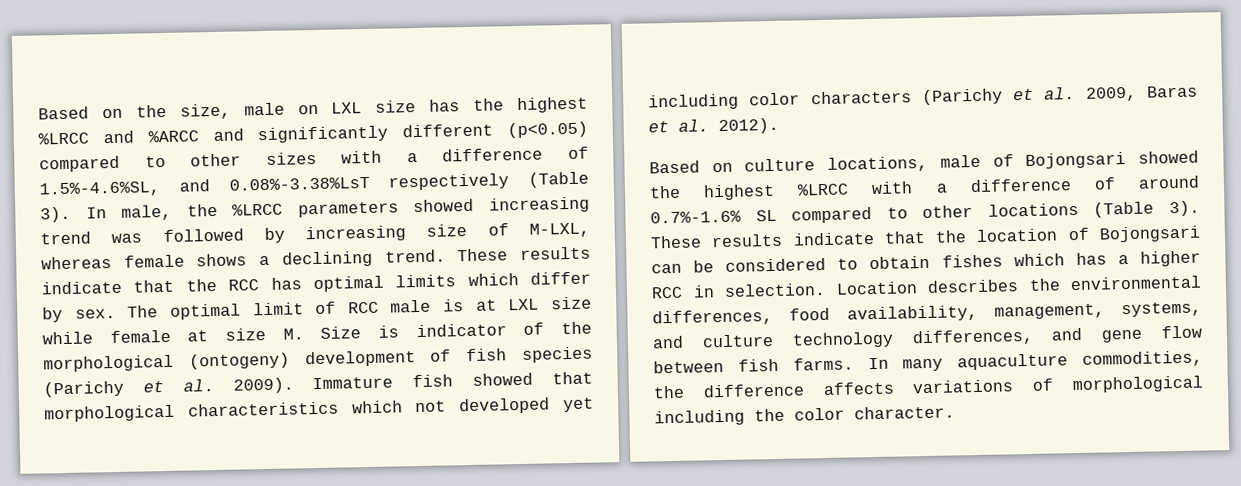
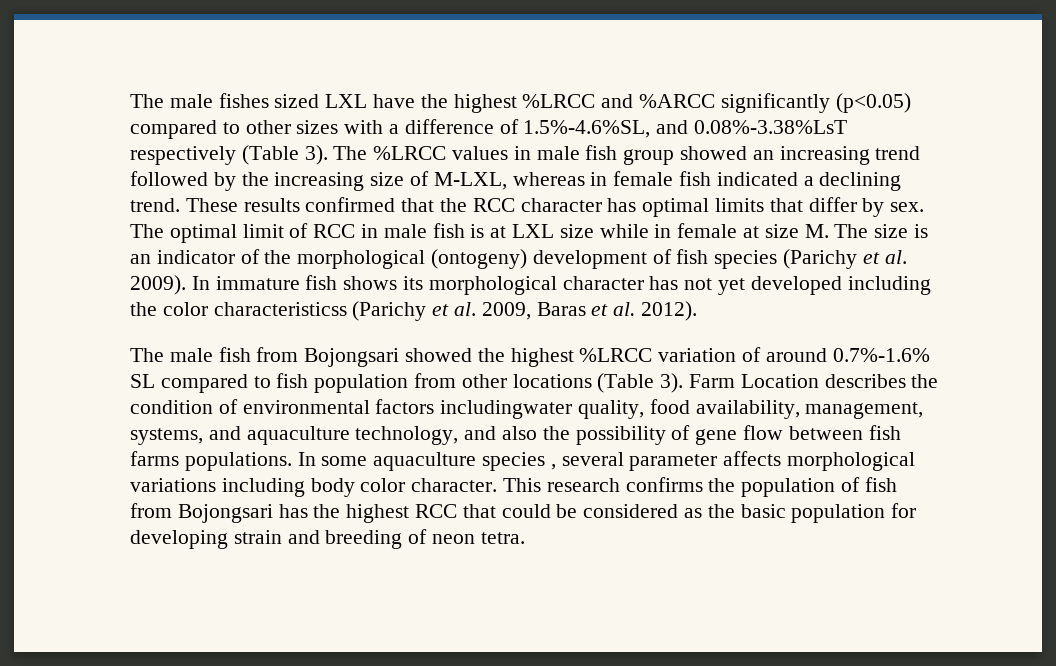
[38,99,461,120] Based on the size, male on LXL size has -> [130,93,416,108] The male fishes sized LXL have
[212,123,494,144] and significantly different -> [720,93,830,113] significantly
[85,198,475,221] In male, the %LRCC parameters showed -> [333,145,774,165] The %LRCC values in male fish group showed an
[111,233,143,244] was -> (921, 153) none
(285, 235) none -> [241,172,269,186] the
[123,253,248,268] female shows -> [590,171,798,186] in female fish indicated
[41,280,122,295] indicate -> [305,197,396,212] confirmed
(260, 285) none -> [520,198,602,212] character
[467,273,519,287] which -> [769,198,803,212] that
[390,299,432,313] male -> [361,223,465,238] in male fish
(93, 338) none -> [654,224,672,238] in
[320,325,399,339] Size is -> [834,224,929,238] [130,254,151,264] The size is an
[312,371,593,390] [44,397,594,423] [648,90,912,111] Immature fish showed that morphological characteristics which not developed yet including color characters -> [191,275,931,295] [130,302,347,316] In immature fish shows its morphological character has not yet developed including the color characteristicss
[649,154,1014,174] Based on culture locations, male of -> [130,347,299,362] The male fish from
[871,178,1072,195] with a difference -> [658,348,737,362] variation
(908, 213) none -> [276,373,457,393] fish population from
[650,225,1201,249] [651,250,1201,274] [651,275,1201,299] [652,309,773,327] These results indicate that the location of Bojongsari can be considered to obtain fishes which has a higher RCC in selection. Location describes the environmental differences, -> [689,374,939,388] [130,399,645,419] Farm Location describes the condition of environmental factors includingwater quality,
[701,325,1202,349] [653,350,1203,374] [653,375,1204,399] [654,405,955,427] culture technology differences, and gene flow between fish farms. In many aquaculture commodities, the difference affects variations of morphological including the color character. -> [246,425,901,445] [130,451,916,471] [130,477,897,497] [130,503,917,523] [130,529,525,549] aquaculture technology, and also the possibility of gene flow between fish farms populations. In some aquaculture species , several parameter affects morphological variations including body color character. This research confirms the population of fish from Bojongsari has the highest RCC that could be considered as the basic population for developing strain and breeding of neon tetra.

